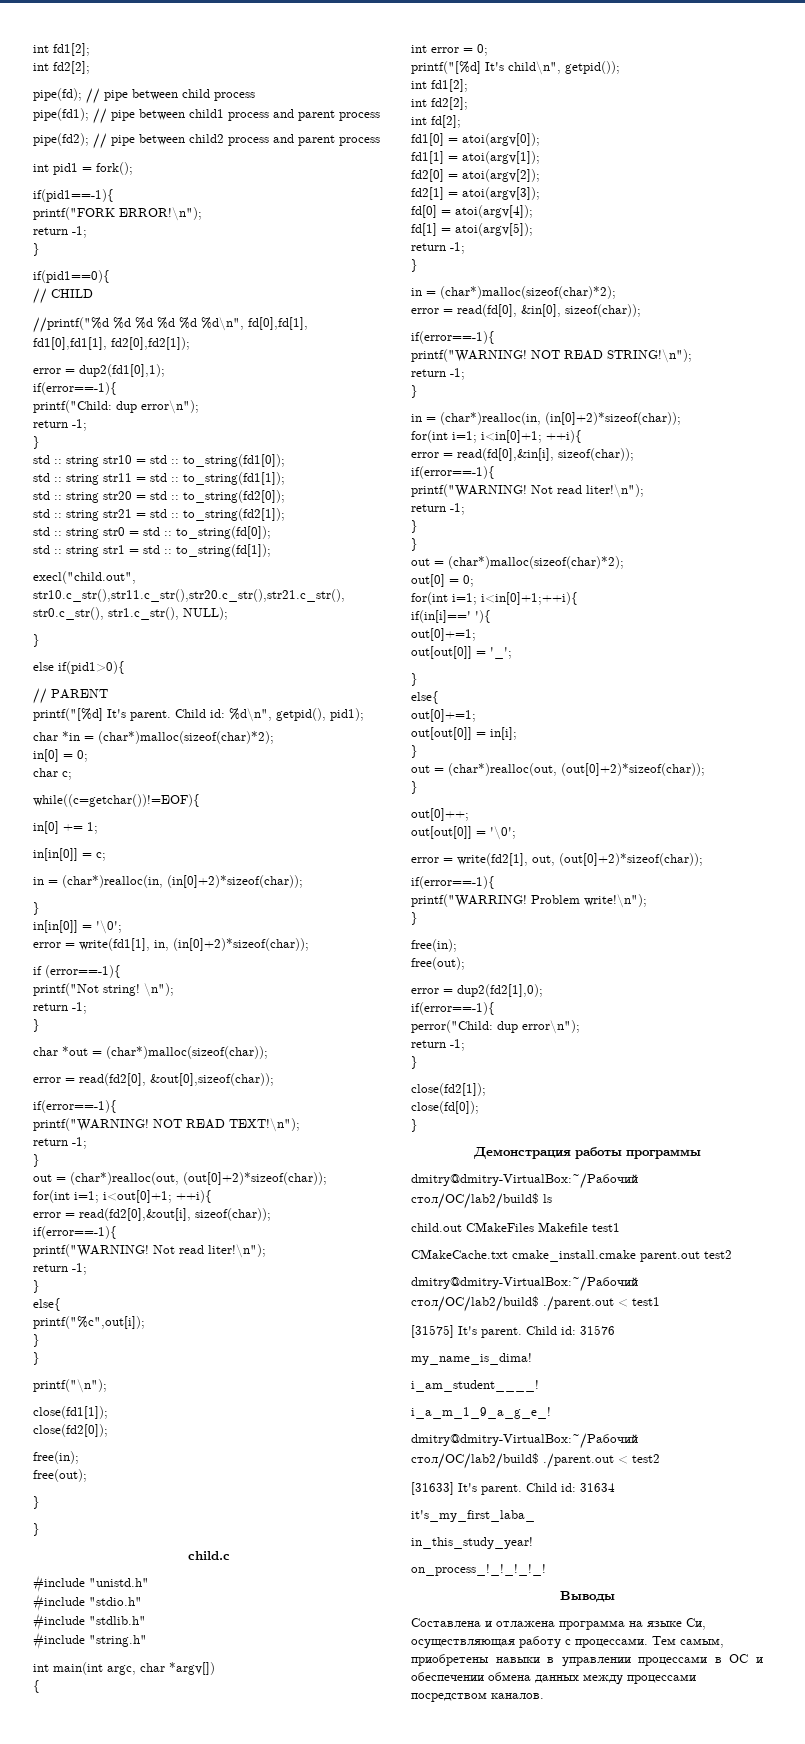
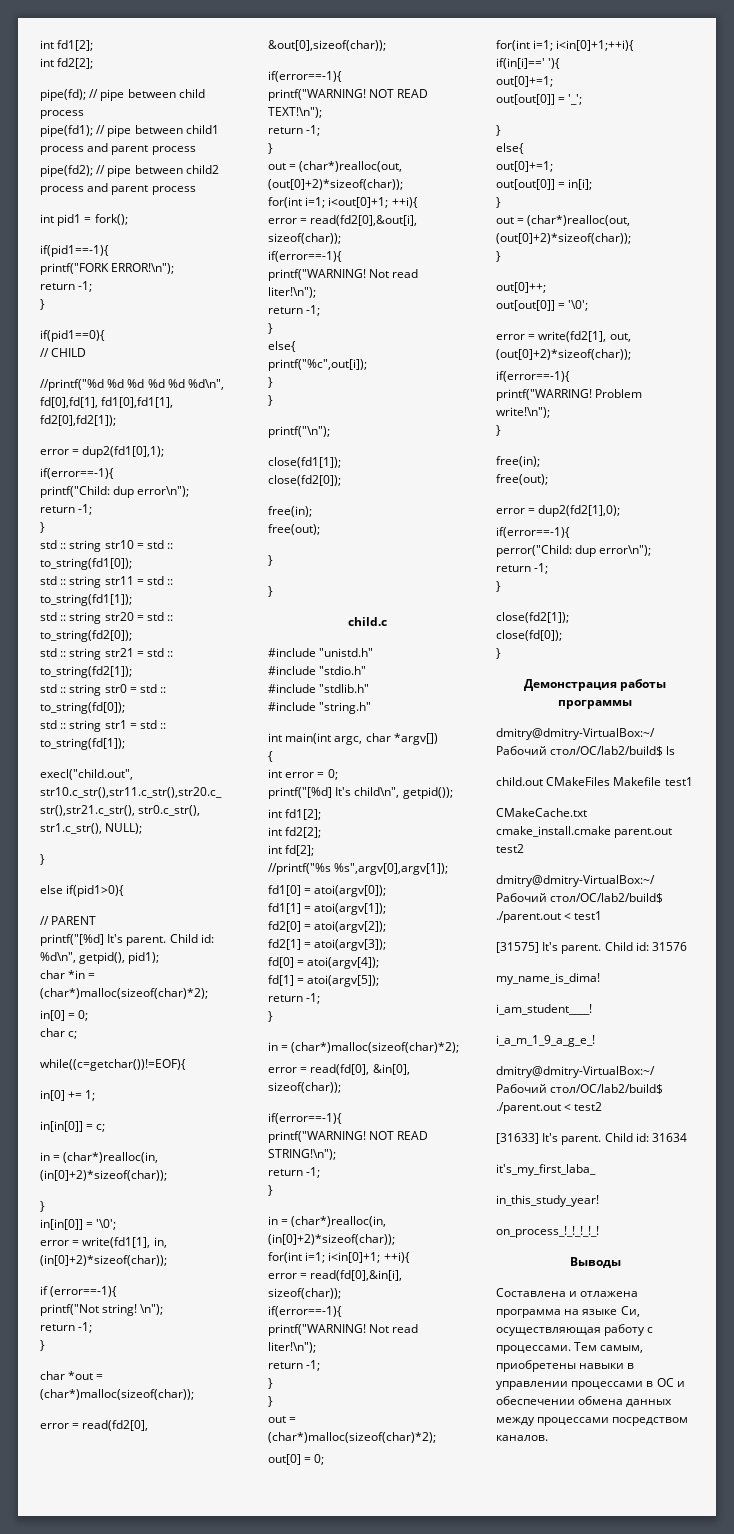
(461, 121) none -> [268,863,449,875] // //printf("%s %s",argv[0],argv[1]);

